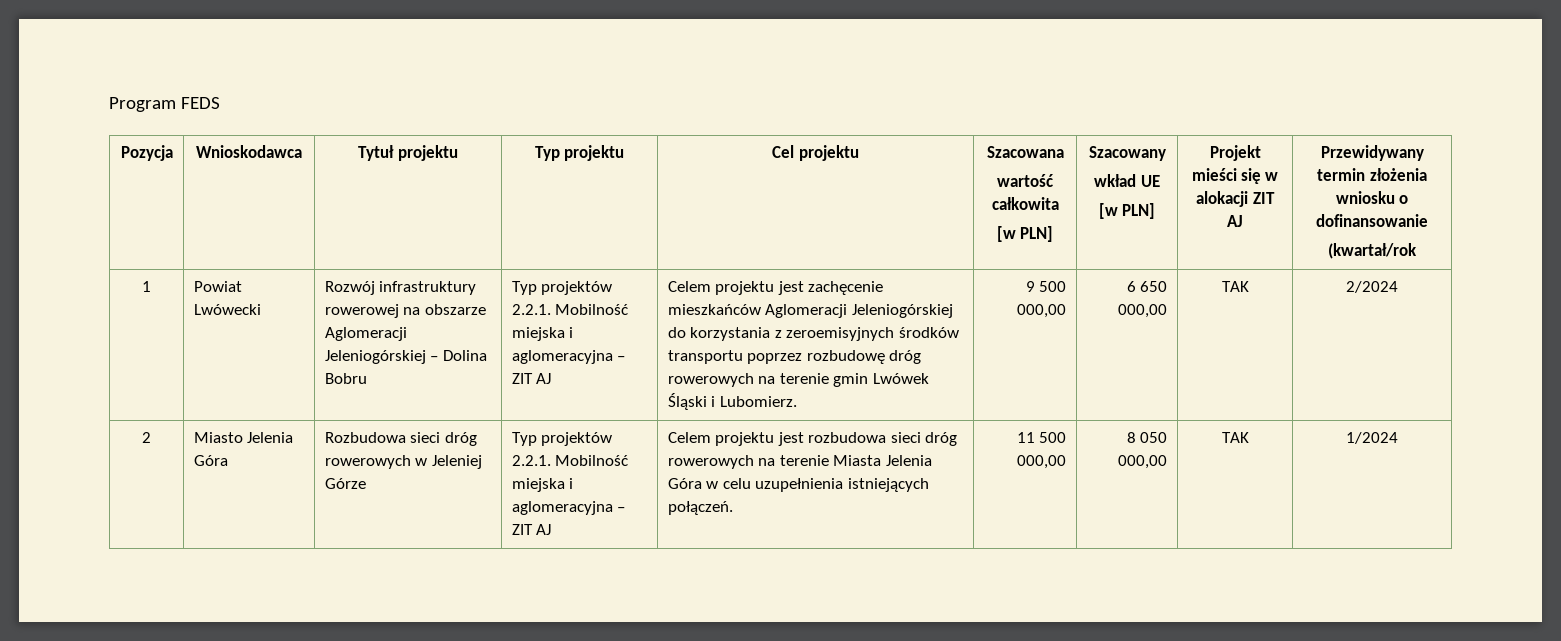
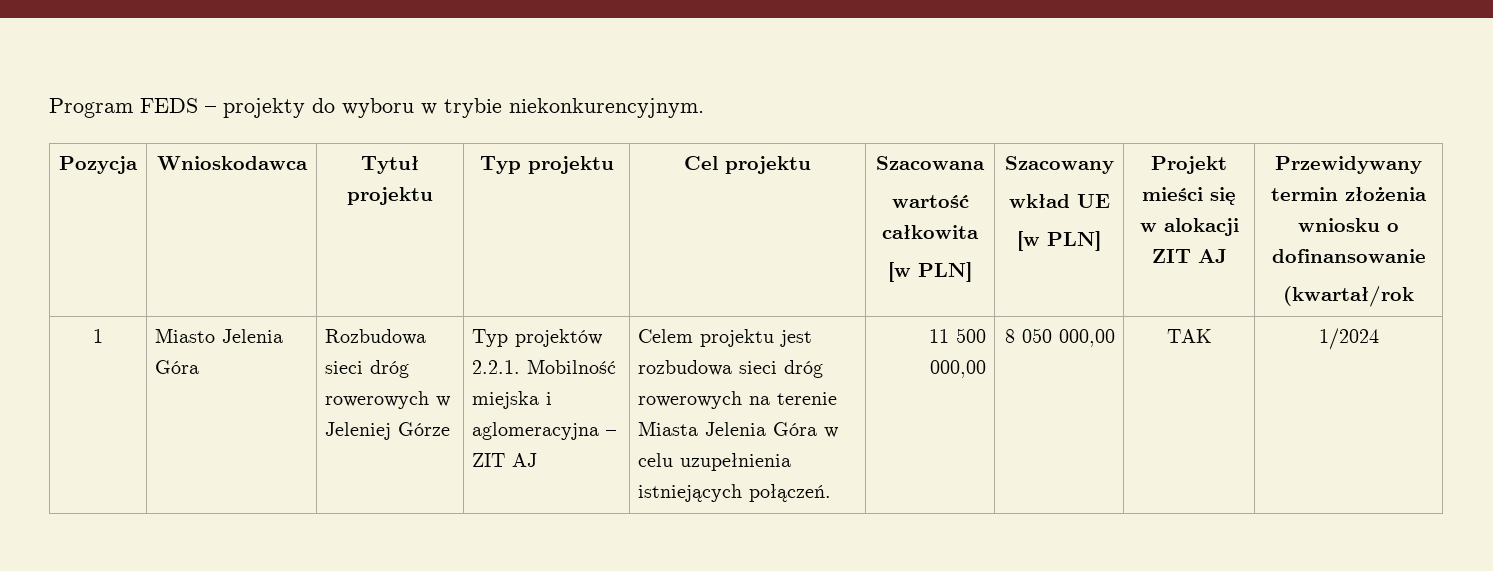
(220, 103) none -> [205,98,704,118] – projekty do wyboru w trybie niekonkurencyjnym.
[193,281,242,292] [193,304,261,315] [324,281,477,295] [324,304,486,318] [324,327,407,341] [324,350,487,364] [324,373,367,384] [511,281,613,295] [511,304,629,315] [511,327,574,341] [511,350,626,364] [511,373,552,384] [667,281,884,295] [667,304,953,318] [667,327,959,341] [667,350,922,364] [667,373,929,387] [667,393,797,410] [1025,281,1067,292] [1017,304,1067,318] [1126,281,1168,292] [1118,304,1168,318] [1221,281,1249,292] [1346,281,1398,293] [142,432,151,443] | Powiat Lwówecki | Rozwój infrastruktury rowerowej na obszarze Aglomeracji Jeleniogórskiej – Dolina Bobru | Typ projektów 2.2.1. Mobilność miejska i aglomeracyjna – ZIT AJ | Celem projektu jest zachęcenie mieszkańców Aglomeracji Jeleniogórskiej do korzystania z zeroemisyjnych środków transportu poprzez rozbudowę dróg rowerowych na terenie gmin Lwówek Śląski i Lubomierz. | 9 500 000,00 | 6 650 000,00 | TAK | 2/2024 // 2 -> (103, 336) none

